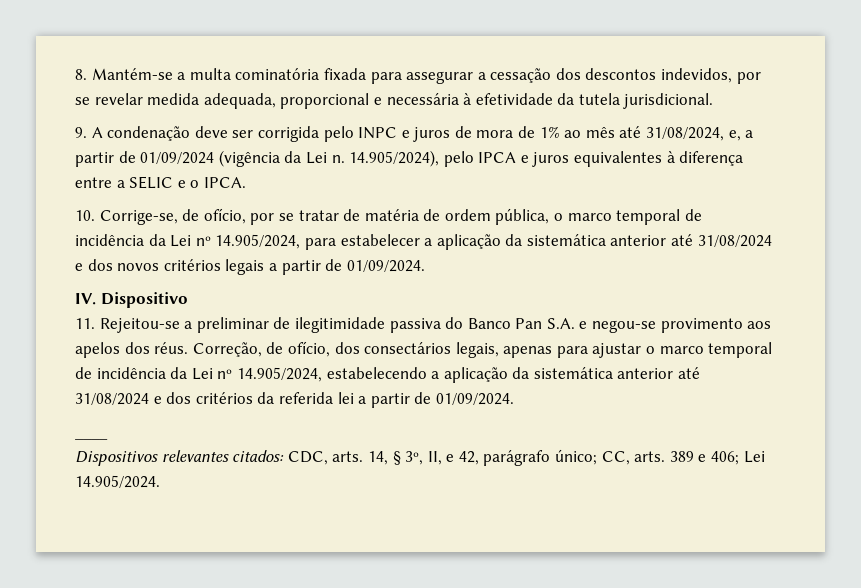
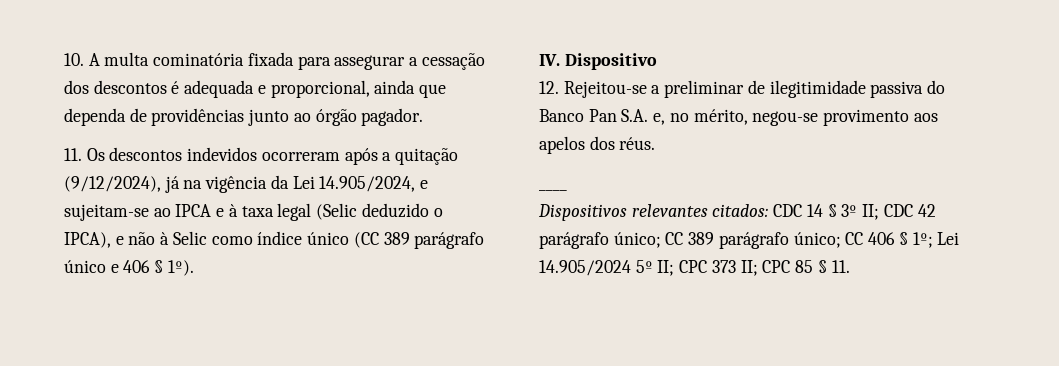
[75,68,186,80] 8. Mantém-se a -> [64,53,100,66] 10. A
[661,68,761,84] [75,93,714,109] [75,126,754,142] [75,150,744,167] [75,176,246,189] [75,208,702,225] [75,234,772,250] [75,259,425,275] indevidos, por se revelar medida adequada, proporcional e necessária à efetividade da tutela jurisdicional. // 9. A condenação deve ser corrigida pelo INPC e juros de mora de 1% ao mês até 31/08/2024, e, a partir de 01/09/2024 (vigência da Lei n. 14.905/2024), pelo IPCA e juros equivalentes à diferença entre a SELIC e o IPCA. // 10. Corrige-se, de ofício, por se tratar de matéria de ordem pública, o marco temporal de incidência da Lei nº 14.905/2024, para estabelecer a aplicação da sistemática anterior até 31/08/2024 e dos novos critérios legais a partir de 01/09/2024. -> [171,80,447,98] [64,108,424,126] [64,147,459,165] [64,175,429,193] [64,203,443,221] [64,231,485,249] [64,260,194,276] é adequada e proporcional, ainda que dependa de providências junto ao órgão pagador. // 11. Os descontos indevidos ocorreram após a quitação (9/12/2024), já na vigência da Lei 14.905/2024, e sujeitam-se ao IPCA e à taxa legal (Selic deduzido o IPCA), e não à Selic como índice único (CC 389 parágrafo único e 406 § 1º).
[75,318,95,329] 11. -> [539,81,559,94] 12.
[579,321,588,329] e -> [653,109,748,125] e, no mérito,
[192,341,773,358] [75,367,701,383] [75,392,514,408] [75,437,108,440] [75,449,765,466] [75,475,160,488] Correção, de ofício, dos consectários legais, apenas para ajustar o marco temporal de incidência da Lei nº 14.905/2024, estabelecendo a aplicação da sistemática anterior até 31/08/2024 e dos critérios da referida lei a partir de 01/09/2024. // ____ // Dispositivos relevantes citados: CDC, arts. 14, § 3º, II, e 42, parágrafo único; CC, arts. 389 e 406; Lei 14.905/2024. -> [539,189,567,191] [538,204,936,221] [539,232,960,249] [539,260,850,276] // ____ // Dispositivos relevantes citados: CDC 14 § 3º II; CDC 42 parágrafo único; CC 389 parágrafo único; CC 406 § 1º; Lei 14.905/2024 5º II; CPC 373 II; CPC 85 § 11.

